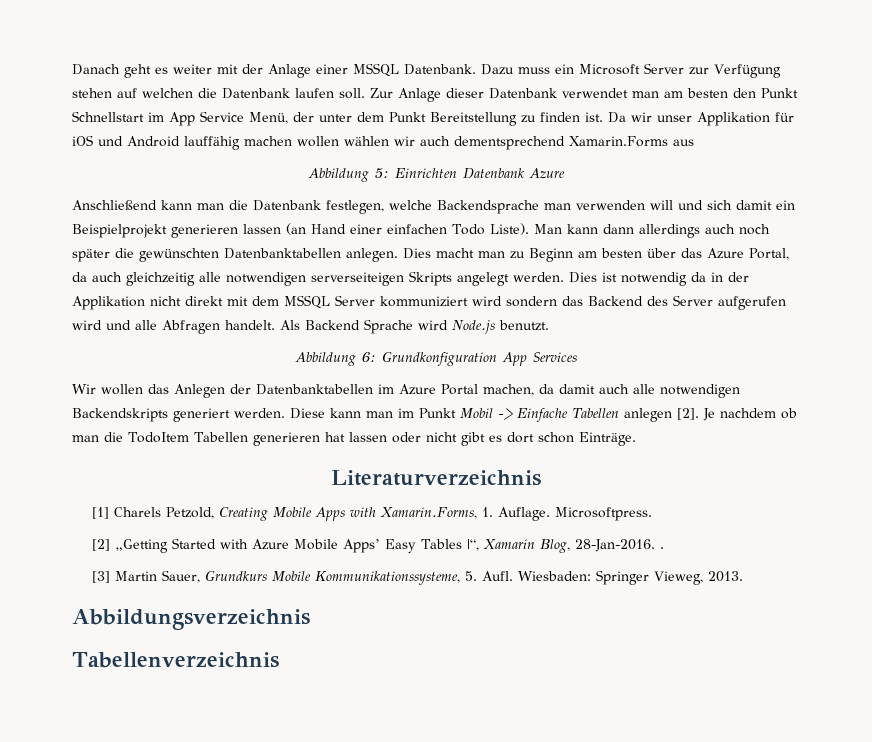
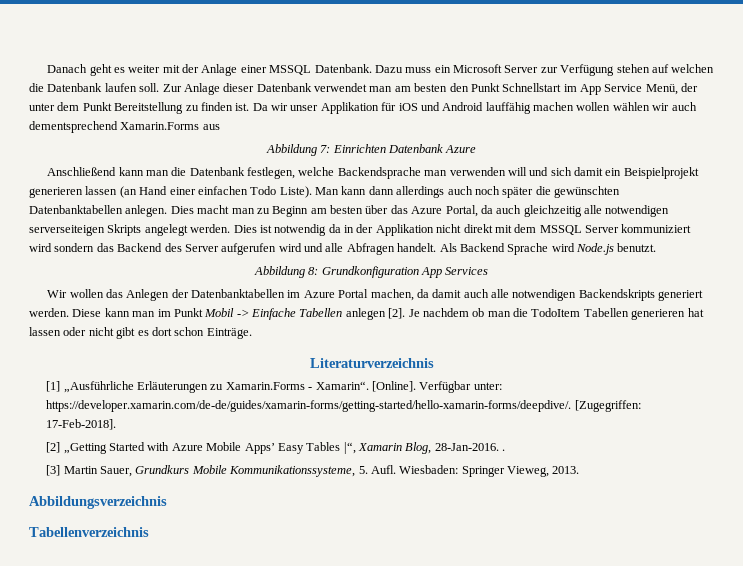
[374,168,389,179] 5: -> [320,145,331,153] 7:
[361,352,376,362] 6: -> [308,267,319,275] 8:
[113,507,652,521] Charels Petzold, Creating Mobile Apps with Xamarin.Forms, 1. Auflage. Microsoftpress. -> [63,381,502,393] [46,400,641,412] [46,419,117,430] „Ausführliche Erläuterungen zu Xamarin.Forms - Xamarin“. [Online]. Verfügbar unter: https://developer.xamarin.com/de-de/guides/xamarin-forms/getting-started/hello-xamarin-forms/deepdive/. [Zugegriffen: 17-Feb-2018].

